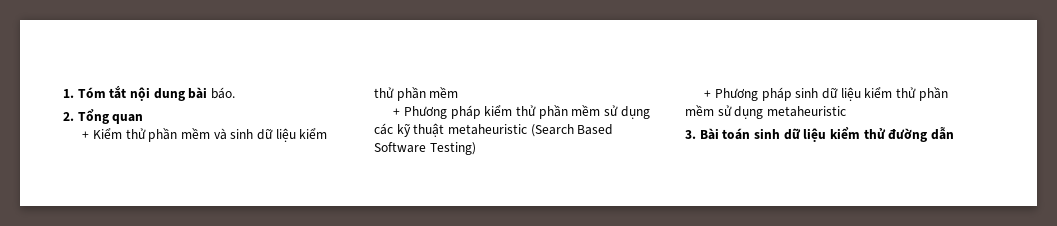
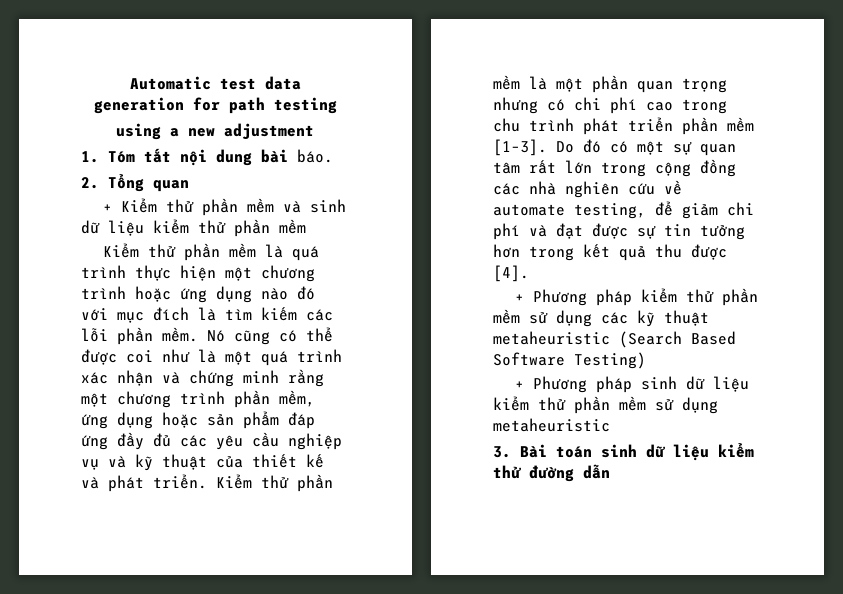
(63, 93) none -> [129,76,301,90] [93,97,337,114] [116,123,314,140] Automatic test data generation for path testing // using a new adjustment //
(459, 92) none -> [102,243,319,261] [81,265,315,282] [81,286,315,303] [81,307,333,323] [81,327,333,345] [81,349,342,366] [81,369,324,387] [81,390,315,408] [81,411,315,429] [81,432,342,450] [81,454,324,471] [81,474,333,492] [493,75,727,93] [493,97,727,114] [493,117,754,135] [493,139,736,156] [493,159,736,177] [493,180,682,198] [493,201,754,219] [493,223,745,240] [493,244,727,261] [493,265,529,282] // Kiểm thử phần mềm là quá trình thực hiện một chương trình hoặc ứng dụng nào đó với mục đích là tìm kiếm các lỗi phần mềm. Nó cũng có thể được coi như là một quá trình xác nhận và chứng minh rằng một chương trình phần mềm, ứng dụng hoặc sản phẩm đáp ứng đầy đủ các yêu cầu nghiệp vụ và kỹ thuật của thiết kế và phát triển. Kiểm thử phần mềm là một phần quan trọng nhưng có chi phí cao trong chu trình phát triển phần mềm [1–3]. Do đó có một sự quan tâm rất lớn trong cộng đồng các nhà nghiên cứu về automate testing, để giảm chi phí và đạt được sự tin tưởng hơn trong kết quả thu được [4].

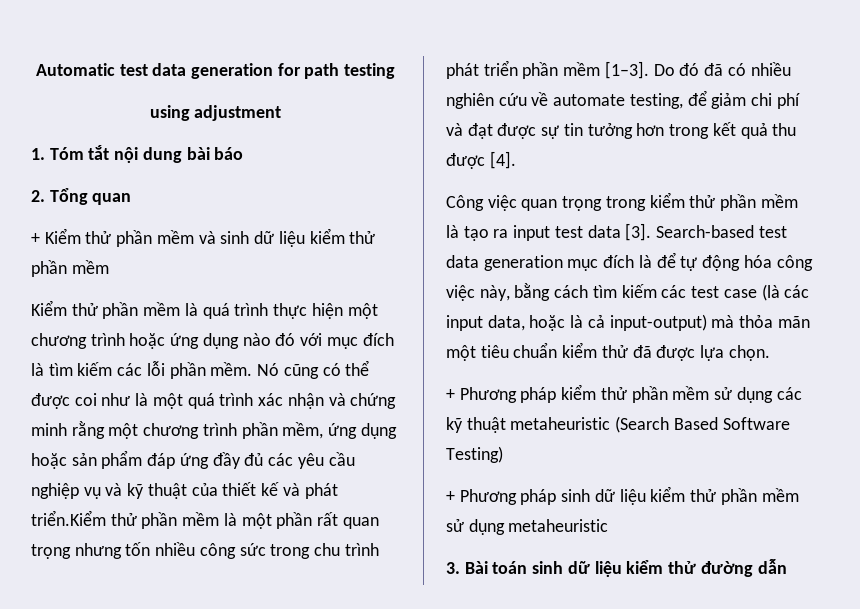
[170,128,215,137] a new -> (190, 113) none
[297,149,333,163] báo. -> [214,147,244,160] báo
[153,474,252,489] triển. Kiểm -> [31,510,106,526] triển.Kiểm
(628, 84) none -> [317,512,339,526] rất
[547,97,673,114] có chi phí cao -> [125,542,266,559] tốn nhiều công sức
[610,141,736,156] [493,159,736,177] [493,181,556,195] có một sự quan tâm rất lớn trong cộng đồng các nhà -> [704,62,791,76] đã có nhiều
(529, 273) none -> [446,192,798,211] [446,223,787,241] [446,252,813,271] [446,283,810,301] [446,314,810,331] [446,342,770,361] // Công việc quan trọng trong kiểm thử phần mềm là tạo ra input test data [3]. Search-based test data generation mục đích là để tự động hóa công việc này, bằng cách tìm kiếm các test case (là các input data, hoặc là cả input-output) mà thỏa mãn một tiêu chuẩn kiểm thử đã được lựa chọn.

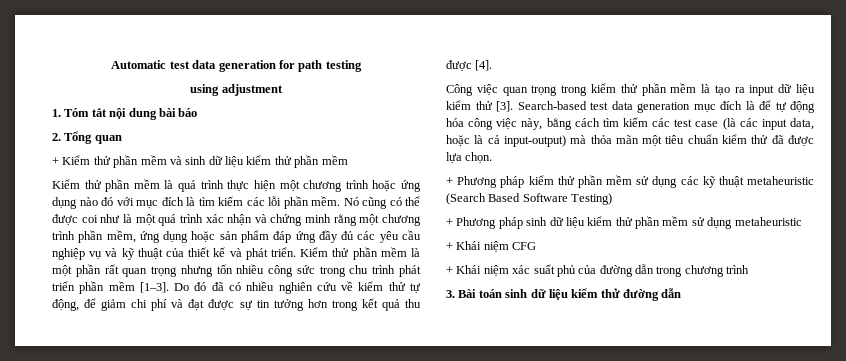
[31,510,106,526] triển.Kiểm -> [270,247,329,257] triển. Kiểm
[553,93,683,109] automate testing, -> [358,281,421,294] [52,299,79,311] kiểm thử tự động,
[554,225,621,238] test data -> [778,84,815,96] [446,100,493,110] dữ liệu kiểm thử
(609, 525) none -> [446,241,537,253] [446,264,750,277] // + Khái niệm CFG // + Khái niệm xác suất phủ của đường dẫn trong chương trình

